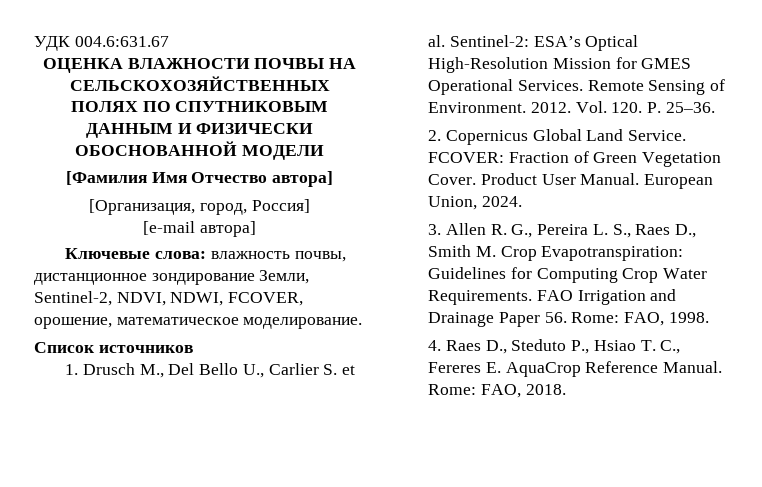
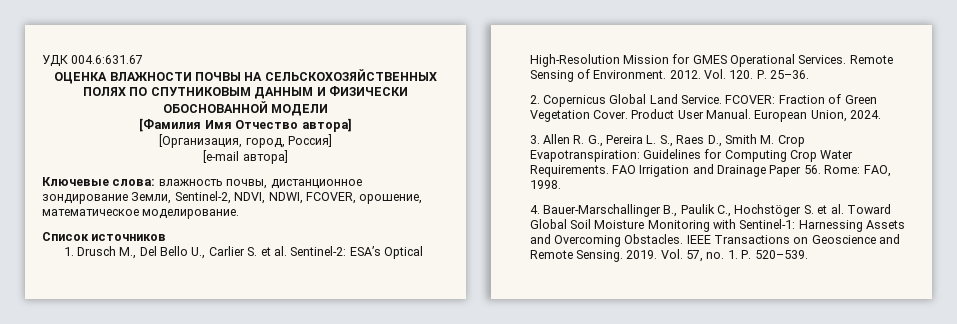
[446,339,681,354] [428,361,723,377] [428,384,566,398] Raes D., Steduto P., Hsiao T. C., Fereres E. AquaCrop Reference Manual. Rome: FAO, 2018. -> [542,204,891,217] [529,219,906,232] [529,234,901,247] [529,249,808,262] Bauer-Marschallinger B., Paulik C., Hochstöger S. et al. Toward Global Soil Moisture Monitoring with Sentinel-1: Harnessing Assets and Overcoming Obstacles. IEEE Transactions on Geoscience and Remote Sensing. 2019. Vol. 57, no. 1. P. 520–539.

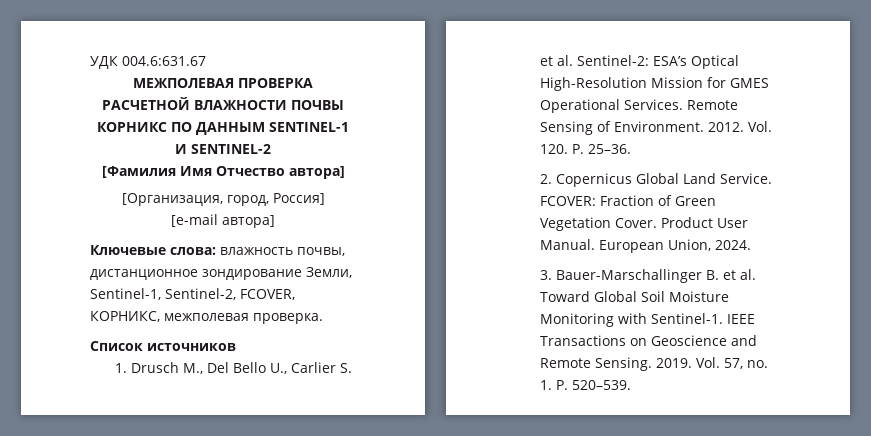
[54,69,437,84] [83,86,408,99] [162,101,329,116] ОЦЕНКА ВЛАЖНОСТИ ПОЧВЫ НА СЕЛЬСКОХОЗЯЙСТВЕННЫХ ПОЛЯХ ПО СПУТНИКОВЫМ ДАННЫМ И ФИЗИЧЕСКИ ОБОСНОВАННОЙ МОДЕЛИ -> [133,78,313,89] [102,97,344,111] [97,122,349,135] [175,144,271,154] МЕЖПОЛЕВАЯ ПРОВЕРКА РАСЧЕТНОЙ ВЛАЖНОСТИ ПОЧВЫ КОРНИКС ПО ДАННЫМ SENTINEL-1 И SENTINEL-2
[174,191,423,204] [42,209,240,219] Sentinel-2, NDVI, NDWI, FCOVER, орошение, математическое моделирование. -> [90,288,295,300] [90,311,323,324] Sentinel-1, Sentinel-2, FCOVER, КОРНИКС, межполевая проверка.
[542,134,805,147] [529,149,854,162] [529,164,891,177] [529,180,561,189] [529,204,814,217] Allen R. G., Pereira L. S., Raes D., Smith M. Crop Evapotranspiration: Guidelines for Computing Crop Water Requirements. FAO Irrigation and Drainage Paper 56. Rome: FAO, 1998. // 4. Bauer-Marschallinger B., Paulik C., Hochstöger S. -> [555,269,719,283] Bauer-Marschallinger B.
[739,219,906,232] [529,234,684,247] Sentinel-1: Harnessing Assets and Overcoming Obstacles. -> [650,313,723,324] Sentinel-1.

